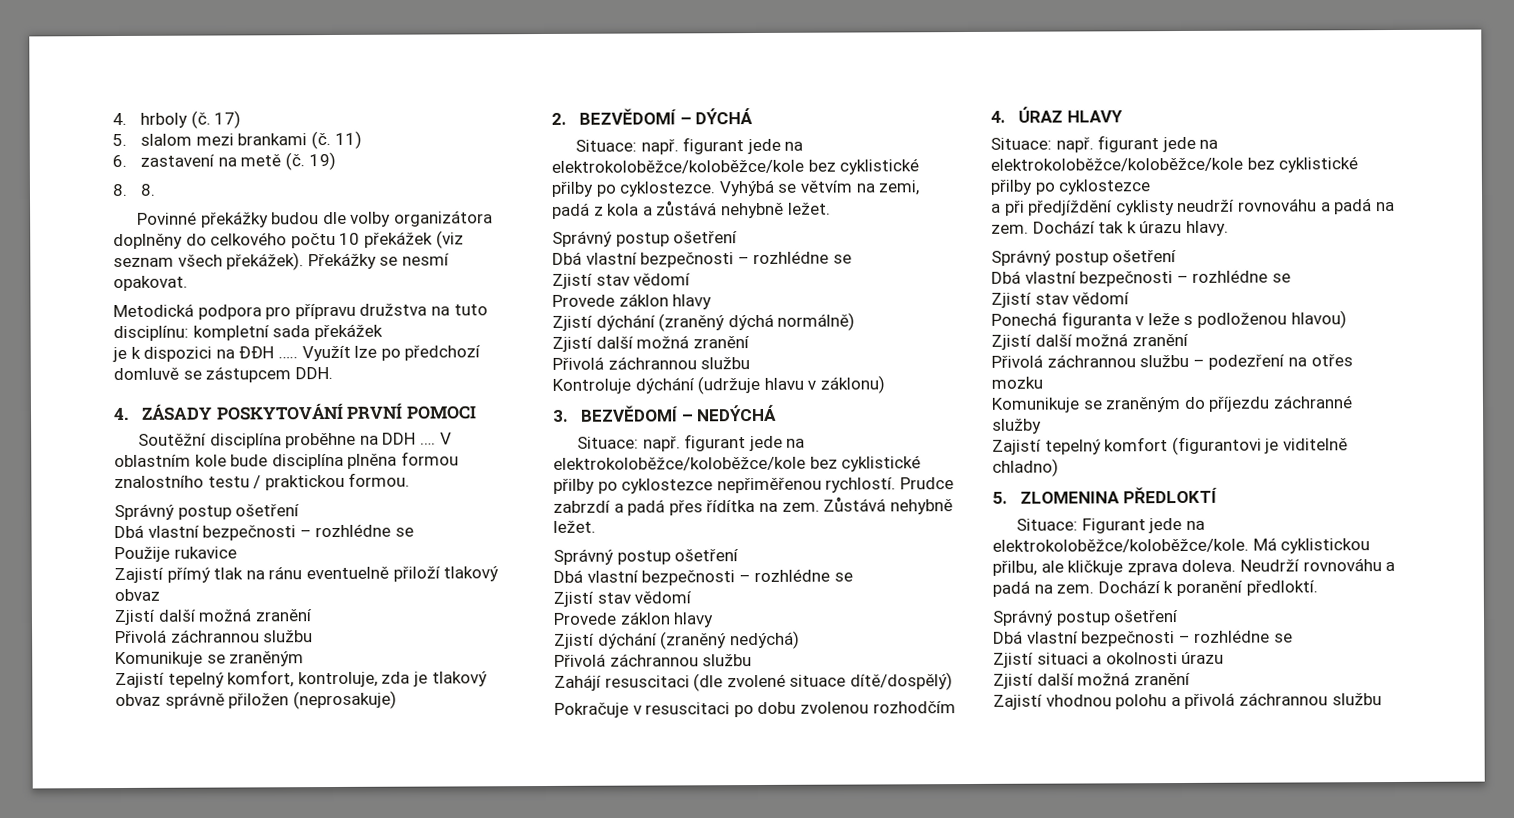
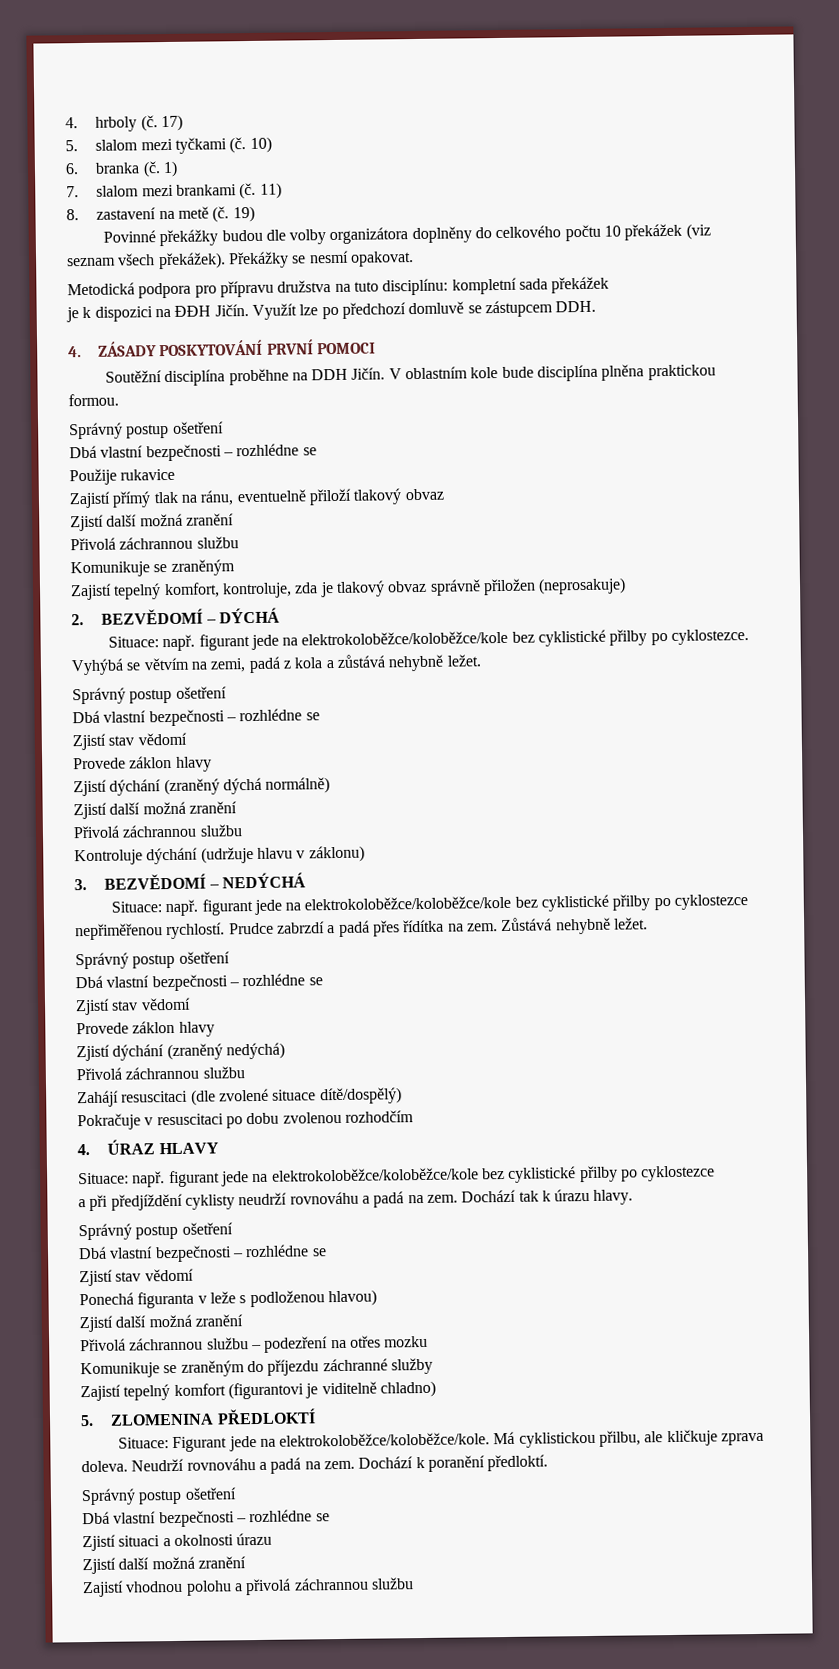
(234, 139) none -> [174,136,272,154] [65,160,178,178] [66,184,174,198] tyčkami (č. 10) // 6. branka (č. 1) // 7. slalom mezi
[112,154,127,168] 6. -> [66,209,79,221] 8.
[112,183,156,197] // 8. 8. -> (255, 214) none
[277,356,298,359] ….. -> [214,304,249,317] Jičín.
[419,442,436,445] …. -> [351,367,386,380] Jičín.
[400,451,459,466] [114,475,262,489] formou znalostního testu / -> (645, 372) none
[268,566,303,580] ránu -> [200,490,235,506] ránu,

